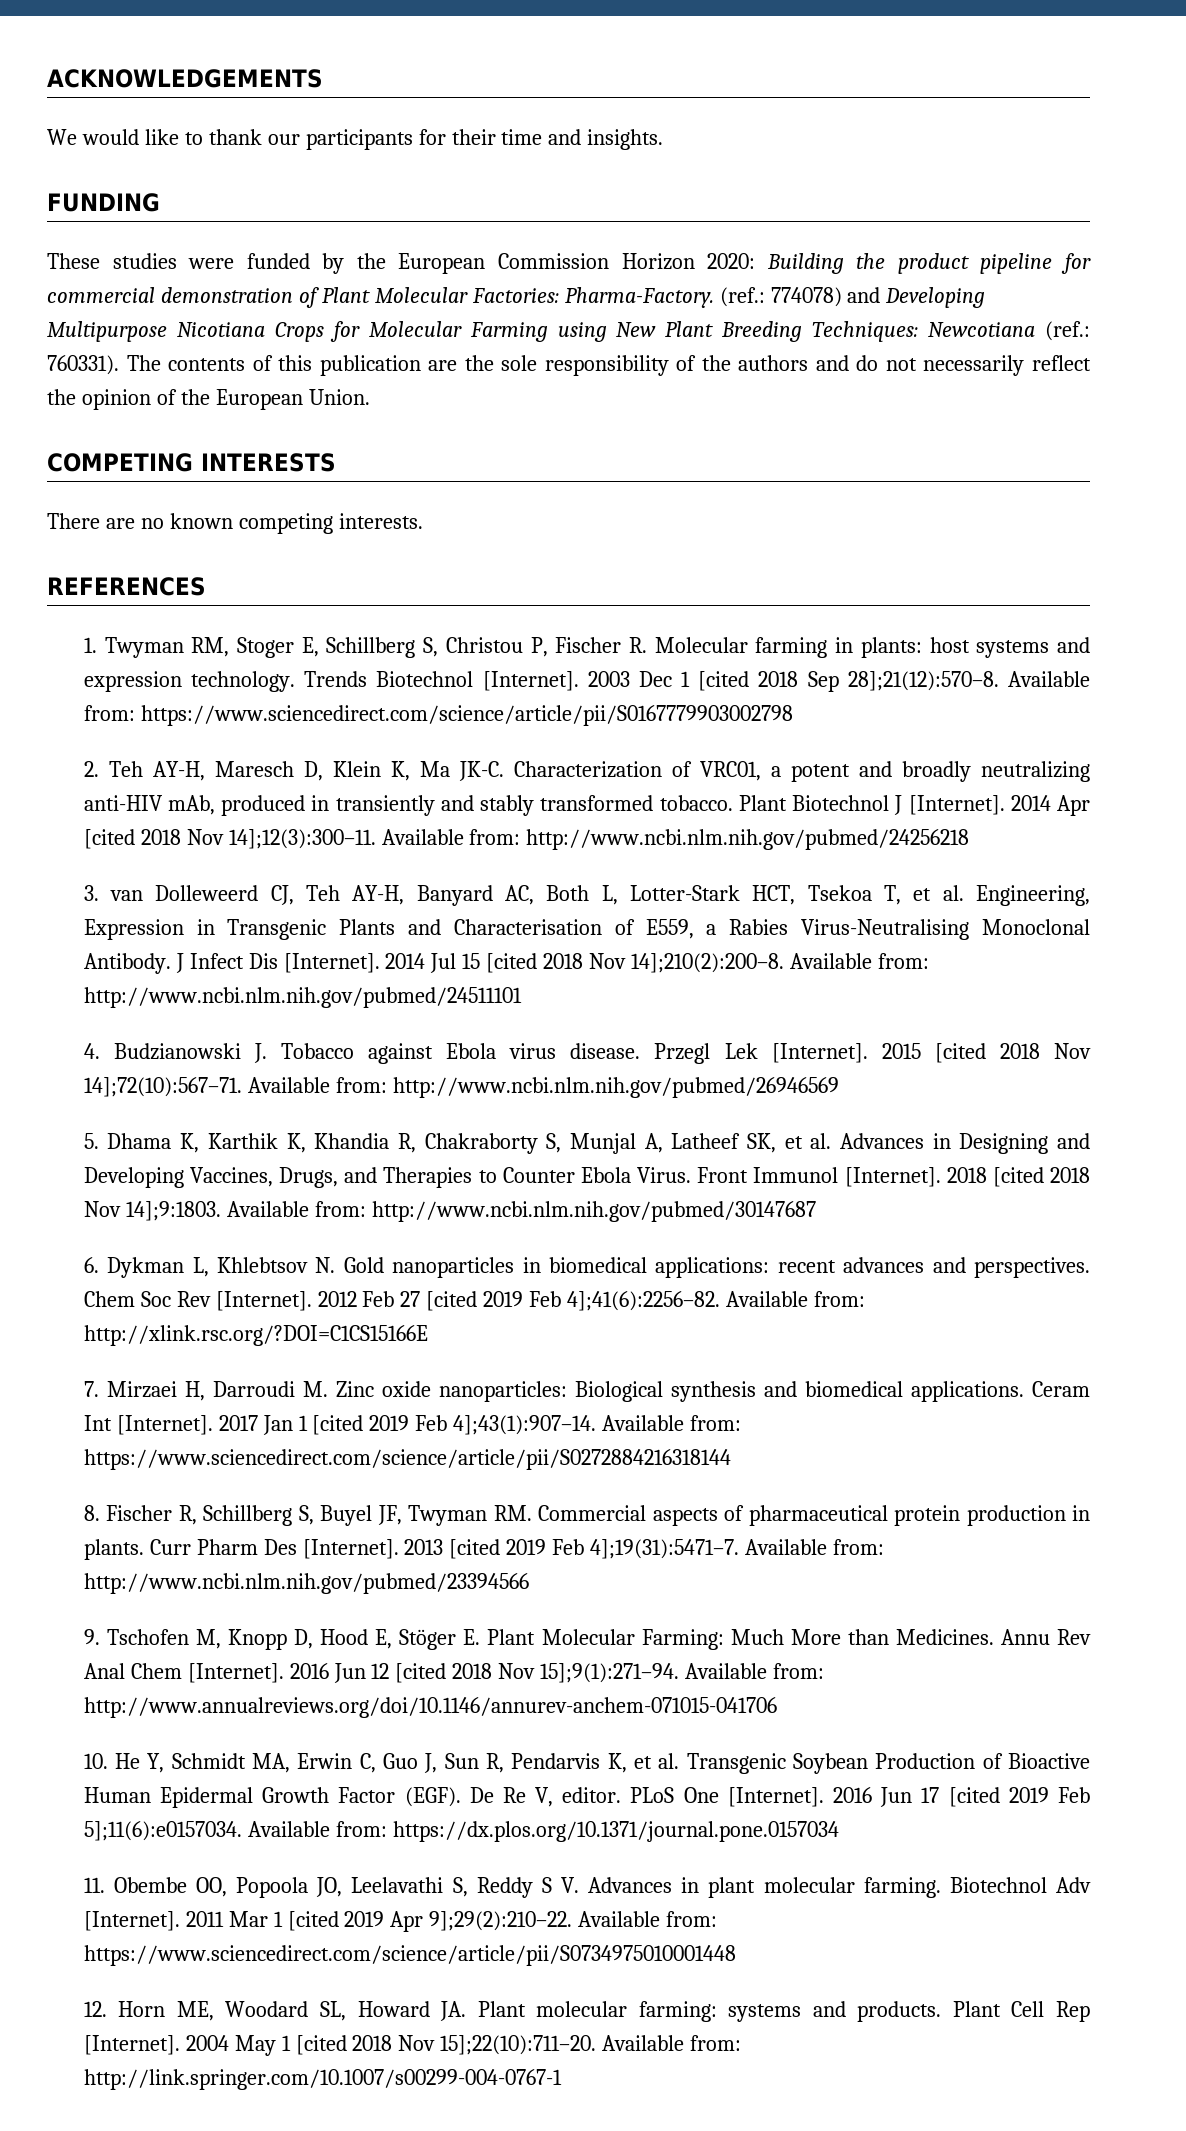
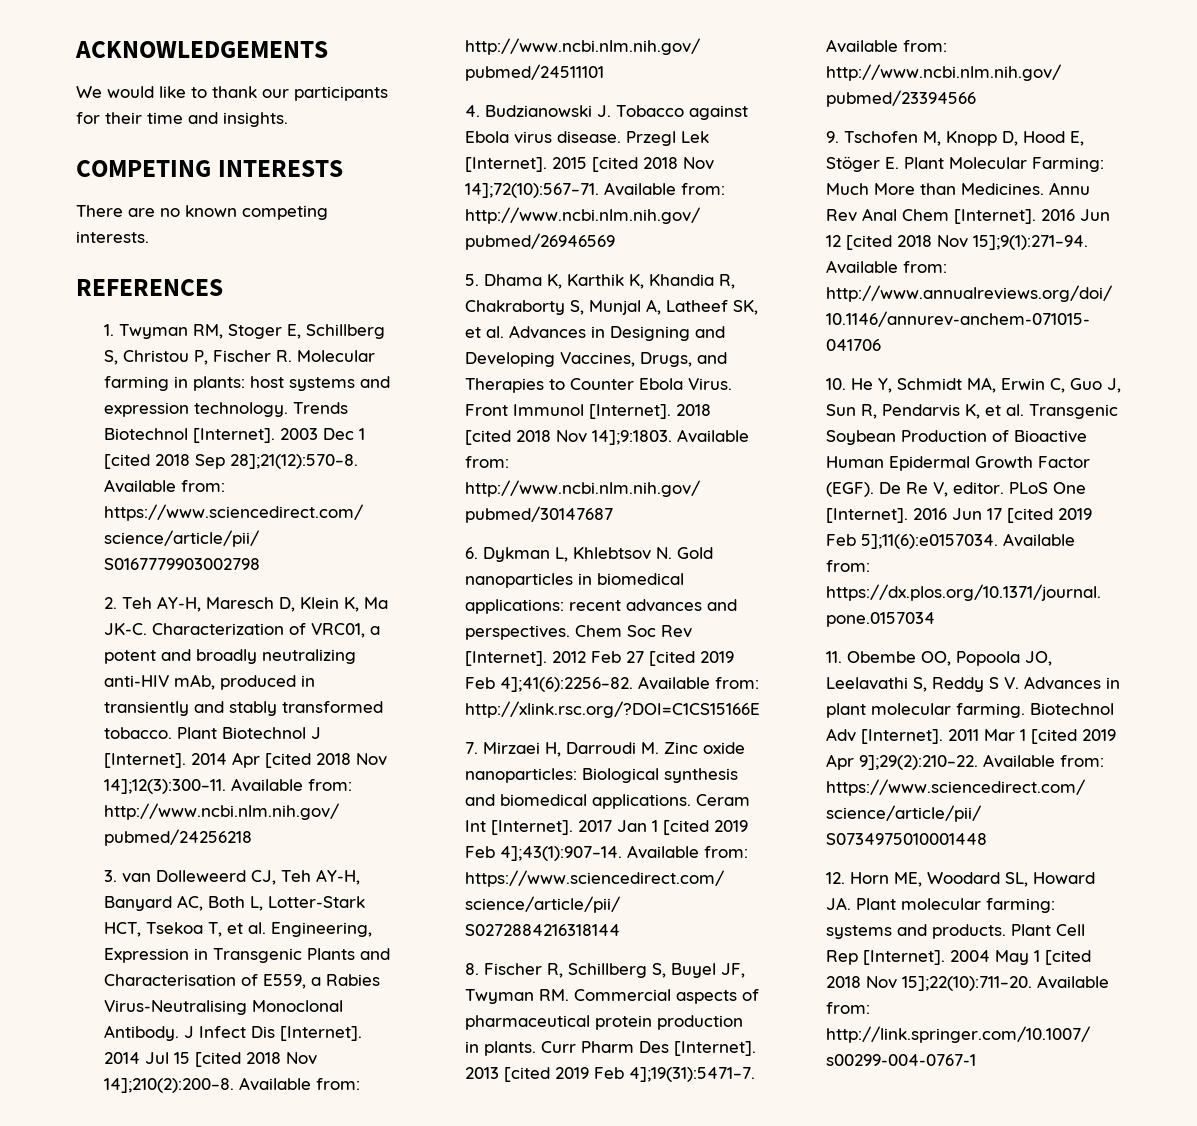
[47,193,160,212] [47,253,1091,274] [47,287,986,308] [47,321,1090,342] [47,355,1091,376] [47,389,370,410] // FUNDING // These studies were funded by the European Commission Horizon 2020: Building the product pipeline for commercial demonstration of Plant Molecular Factories: Pharma-Factory. (ref.: 774078) and Developing Multipurpose Nicotiana Crops for Molecular Farming using New Plant Breeding Techniques: Newcotiana (ref.: 760331). The contents of this publication are the sole responsibility of the authors and do not necessarily reflect the opinion of the European Union. -> (288, 119) none

